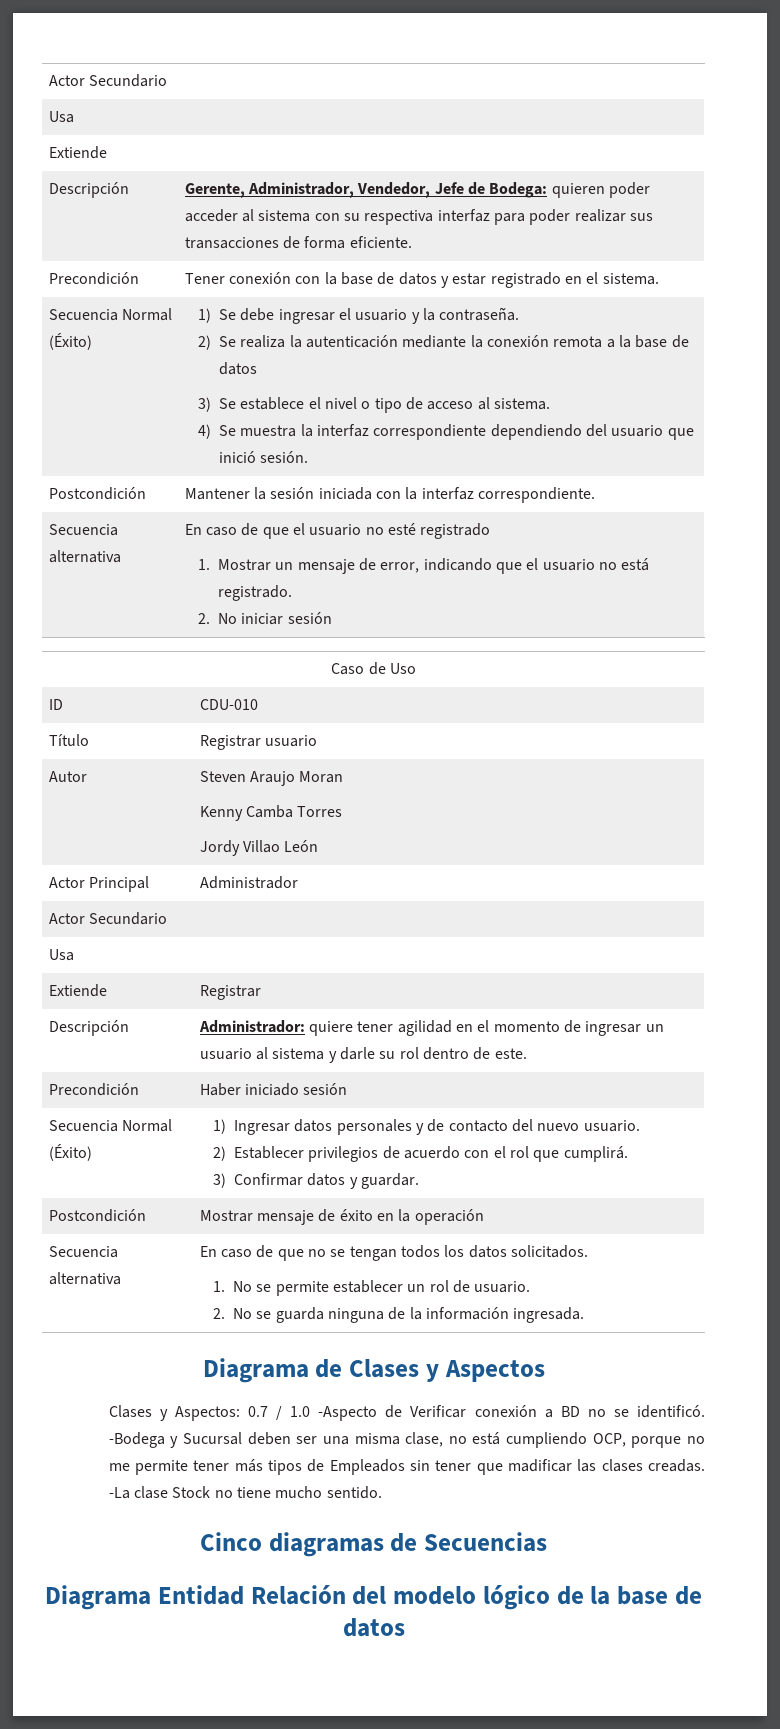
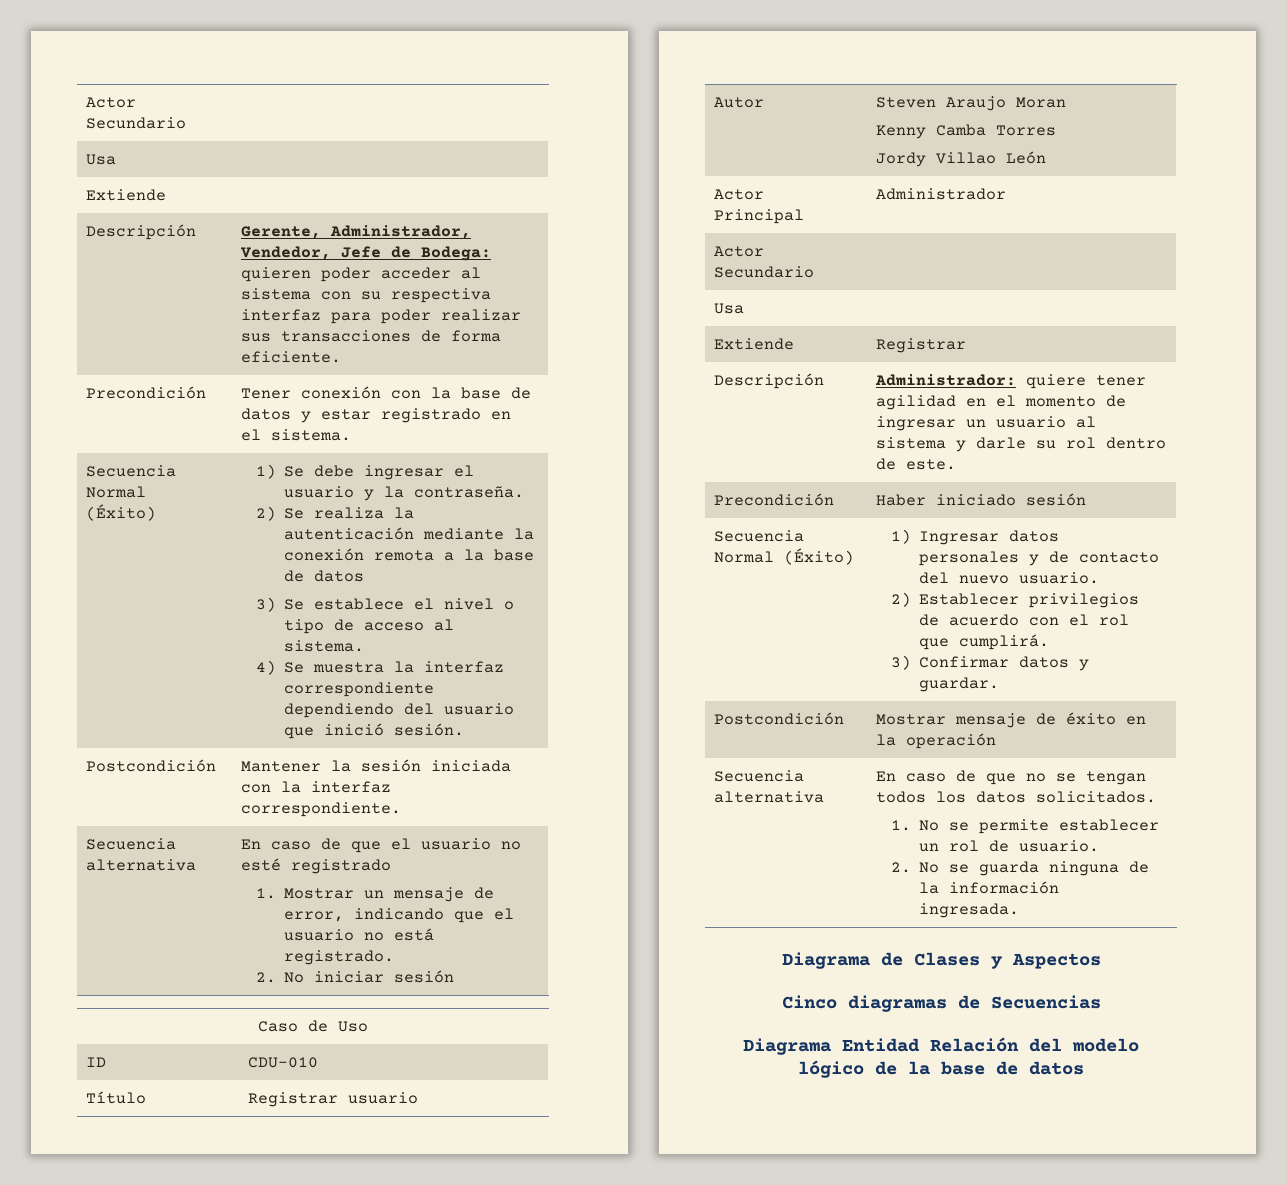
[108,1405,706,1421] [108,1432,706,1448] [108,1459,705,1475] [108,1486,382,1499] // Clases y Aspectos: 0.7 / 1.0 -Aspecto de Verificar conexión a BD no se identificó. -Bodega y Sucursal deben ser una misma clase, no está cumpliendo OCP, porque no me permite tener más tipos de Empleados sin tener que madificar las clases creadas. -La clase Stock no tiene mucho sentido. -> (1101, 961) none

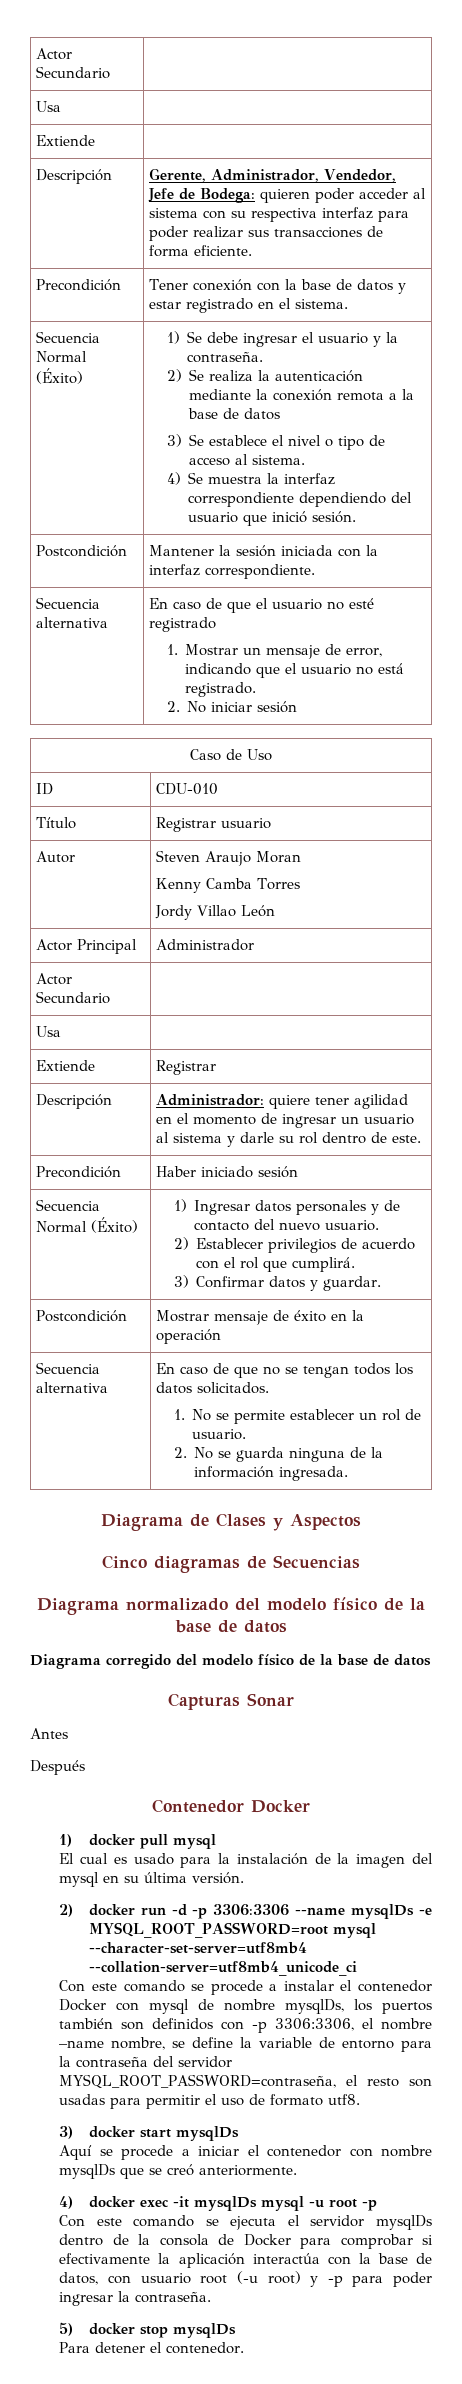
[842,1037,1139,1052] [798,1060,1084,1078] Entidad Relación del modelo lógico de la base de datos -> [126,1597,425,1611] [174,1620,287,1633] [30,1654,431,1669] [168,1693,294,1710] [30,1728,68,1739] [30,1760,85,1775] [152,1799,310,1813] [59,1834,216,1849] [59,1853,433,1868] [59,1872,245,1887] [59,1904,433,1919] [88,1922,376,1938] [88,1942,307,1954] [88,1961,357,1976] [59,1980,432,1995] [59,1999,432,2014] [59,2018,432,2033] [59,2037,432,2052] [59,2056,233,2068] [59,2074,432,2089] [59,2094,361,2109] [59,2126,239,2141] [59,2145,432,2160] [59,2164,298,2179] [59,2196,377,2211] [59,2215,433,2230] [59,2234,433,2249] [59,2253,433,2268] [59,2271,432,2287] [59,2291,212,2306] [59,2322,236,2338] [59,2342,245,2354] normalizado del modelo físico de la base de datos // Diagrama corregido del modelo físico de la base de datos // Capturas Sonar // Antes // Después // Contenedor Docker // 1) docker pull mysql // El cual es usado para la instalación de la imagen del mysql en su última versión. // 2) docker run -d -p 3306:3306 --name mysqlDs -e MYSQL_ROOT_PASSWORD=root mysql --character-set-server=utf8mb4 --collation-server=utf8mb4_unicode_ci // Con este comando se procede a instalar el contenedor Docker con mysql de nombre mysqlDs, los puertos también son definidos con -p 3306:3306, el nombre –name nombre, se define la variable de entorno para la contraseña del servidor MYSQL_ROOT_PASSWORD=contraseña, el resto son usadas para permitir el uso de formato utf8. // 3) docker start mysqlDs // Aquí se procede a iniciar el contenedor con nombre mysqlDs que se creó anteriormente. // 4) docker exec -it mysqlDs mysql -u root -p // Con este comando se ejecuta el servidor mysqlDs dentro de la consola de Docker para comprobar si efectivamente la aplicación interactúa con la base de datos, con usuario root (-u root) y -p para poder ingresar la contraseña. // 5) docker stop mysqlDs // Para detener el contenedor.

